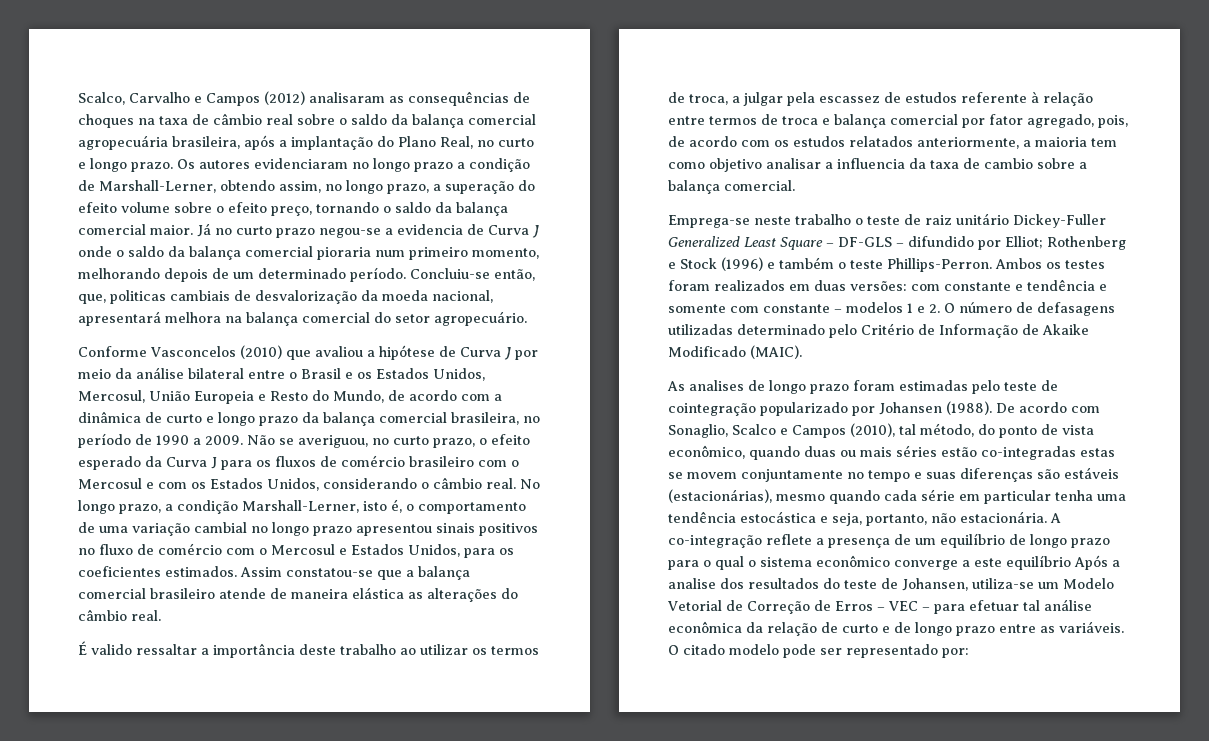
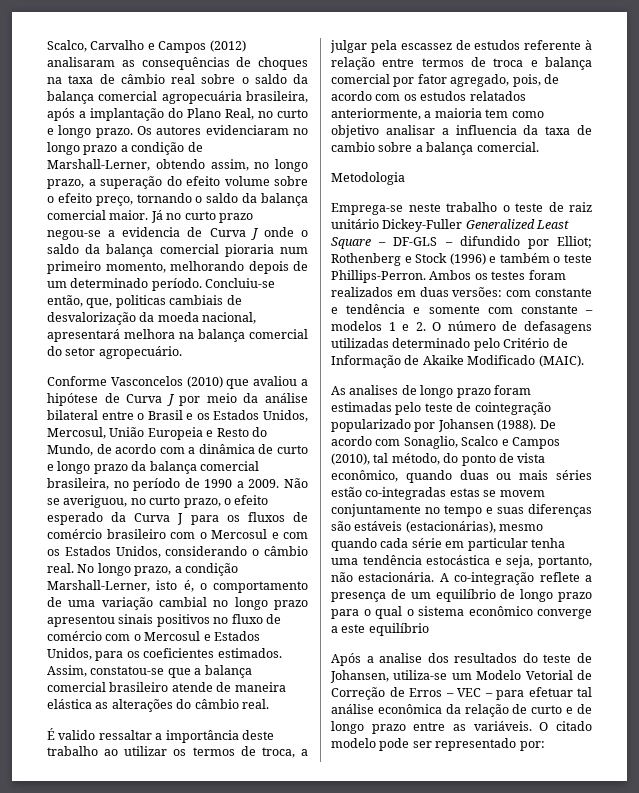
[240,567,282,577] Assim -> [47,665,87,677] Assim,
(795, 185) none -> [331,172,405,185] // Metodologia
(1071, 562) none -> (429, 629) //

